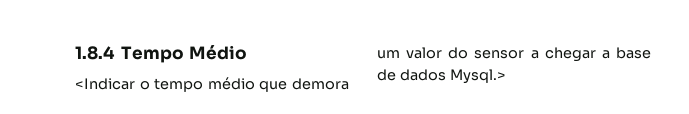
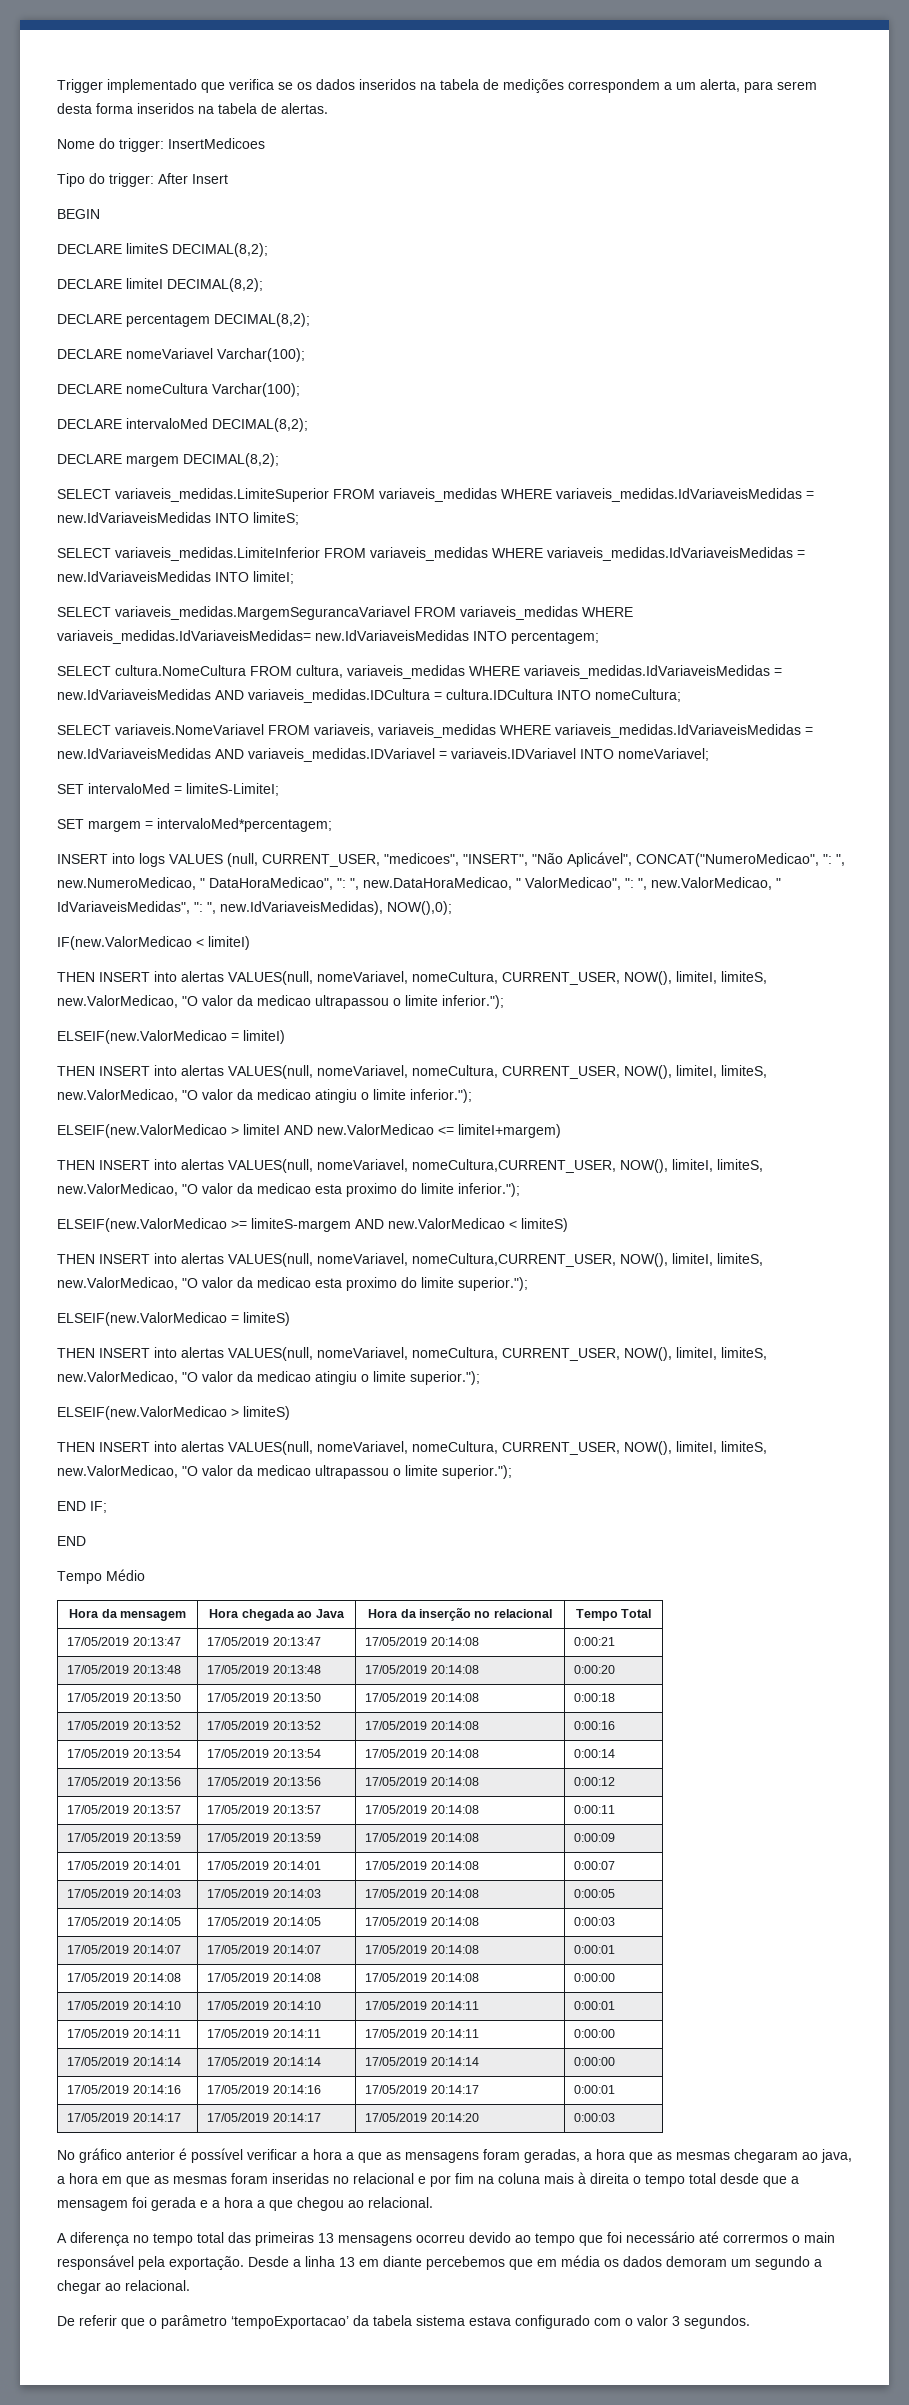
[75,45,247,63] [75,77,349,92] [377,47,651,62] [377,69,506,84] 1.8.4 Tempo Médio // <Indicar o tempo médio que demora um valor do sensor a chegar a base de dados Mysql.> -> [57,79,817,93] [57,103,328,114] [57,138,265,152] [57,173,228,187] [57,209,100,219] [57,243,268,257] [57,278,263,292] [57,313,310,327] [57,348,305,362] [57,383,300,397] [57,418,308,432] [57,453,279,467] [57,488,814,502] [57,512,299,525] [57,547,805,561] [57,571,294,584] [57,606,633,620] [57,630,599,644] [57,665,782,679] [57,689,681,703] [57,724,813,738] [57,748,709,762] [57,783,279,796] [57,818,332,832] [57,852,845,867] [57,877,781,890] [57,901,452,915] [57,936,250,950] [57,971,767,985] [57,995,504,1009] [57,1030,285,1044] [57,1065,767,1079] [57,1089,472,1103] [57,1124,561,1138] [57,1159,763,1173] [57,1183,520,1197] [57,1218,568,1232] [57,1253,763,1267] [57,1277,528,1291] [57,1312,290,1326] [57,1347,767,1361] [57,1371,480,1385] [57,1406,290,1420] [57,1441,767,1455] [57,1465,512,1479] [57,1501,107,1513] [57,1536,86,1546] [57,1569,145,1584] [69,1609,186,1621] [209,1609,345,1621] [368,1608,552,1621] [575,1609,652,1621] [67,1637,181,1646] [207,1637,321,1646] [365,1637,479,1646] [574,1637,616,1646] [67,1665,181,1674] [207,1665,321,1674] [365,1665,479,1674] [574,1665,616,1674] [67,1693,181,1702] [207,1693,321,1702] [365,1693,479,1702] [574,1693,616,1702] [67,1721,181,1730] [207,1721,321,1730] [365,1721,479,1730] [574,1721,616,1730] [67,1749,181,1758] [207,1749,321,1758] [365,1749,479,1758] [574,1749,616,1758] [67,1777,181,1786] [207,1777,321,1786] [365,1777,479,1786] [574,1777,616,1786] [67,1805,181,1814] [207,1805,321,1814] [365,1805,479,1814] [574,1805,616,1814] [67,1833,181,1842] [207,1833,321,1842] [365,1833,479,1842] [574,1833,616,1842] [67,1861,181,1870] [207,1861,321,1870] [365,1861,479,1870] [574,1861,616,1870] [67,1889,181,1898] [207,1889,321,1898] [365,1889,479,1898] [574,1889,616,1898] [67,1917,181,1926] [207,1917,321,1926] [365,1917,479,1926] [574,1917,616,1926] [67,1945,181,1954] [207,1945,321,1954] [365,1945,479,1954] [574,1945,616,1954] [67,1973,181,1982] [207,1973,321,1982] [365,1973,479,1982] [574,1973,616,1982] [67,2001,181,2010] [207,2001,321,2010] [365,2001,479,2010] [574,2001,616,2010] [67,2029,181,2038] [207,2029,321,2038] [365,2029,479,2038] [574,2029,616,2038] [67,2057,181,2066] [207,2057,321,2066] [365,2057,479,2066] [574,2057,616,2066] [67,2085,181,2094] [207,2085,321,2094] [365,2085,479,2094] [574,2085,616,2094] [67,2113,181,2122] [207,2113,321,2122] [365,2113,479,2122] [574,2113,616,2122] [57,2148,852,2163] [57,2172,799,2187] [57,2197,433,2211] [57,2231,835,2246] [57,2255,822,2270] [57,2280,190,2294] [57,2315,750,2329] Trigger implementado que verifica se os dados inseridos na tabela de medições correspondem a um alerta, para serem desta forma inseridos na tabela de alertas. // Nome do trigger: InsertMedicoes // Tipo do trigger: After Insert // BEGIN // DECLARE limiteS DECIMAL(8,2); // DECLARE limiteI DECIMAL(8,2); // DECLARE percentagem DECIMAL(8,2); // DECLARE nomeVariavel Varchar(100); // DECLARE nomeCultura Varchar(100); // DECLARE intervaloMed DECIMAL(8,2); // DECLARE margem DECIMAL(8,2); // SELECT variaveis_medidas.LimiteSuperior FROM variaveis_medidas WHERE variaveis_medidas.IdVariaveisMedidas = new.IdVariaveisMedidas INTO limiteS; // SELECT variaveis_medidas.LimiteInferior FROM variaveis_medidas WHERE variaveis_medidas.IdVariaveisMedidas = new.IdVariaveisMedidas INTO limiteI; // SELECT variaveis_medidas.MargemSegurancaVariavel FROM variaveis_medidas WHERE variaveis_medidas.IdVariaveisMedidas= new.IdVariaveisMedidas INTO percentagem; // SELECT cultura.NomeCultura FROM cultura, variaveis_medidas WHERE variaveis_medidas.IdVariaveisMedidas = new.IdVariaveisMedidas AND variaveis_medidas.IDCultura = cultura.IDCultura INTO nomeCultura; // SELECT variaveis.NomeVariavel FROM variaveis, variaveis_medidas WHERE variaveis_medidas.IdVariaveisMedidas = new.IdVariaveisMedidas AND variaveis_medidas.IDVariavel = variaveis.IDVariavel INTO nomeVariavel; // SET intervaloMed = limiteS-LimiteI; // SET margem = intervaloMed*percentagem; // INSERT into logs VALUES (null, CURRENT_USER, "medicoes", "INSERT", "Não Aplicável", CONCAT("NumeroMedicao", ": ", new.NumeroMedicao, " DataHoraMedicao", ": ", new.DataHoraMedicao, " ValorMedicao", ": ", new.ValorMedicao, " IdVariaveisMedidas", ": ", new.IdVariaveisMedidas), NOW(),0); // IF(new.ValorMedicao < limiteI) // THEN INSERT into alertas VALUES(null, nomeVariavel, nomeCultura, CURRENT_USER, NOW(), limiteI, limiteS, new.ValorMedicao, "O valor da medicao ultrapassou o limite inferior."); // ELSEIF(new.ValorMedicao = limiteI) // THEN INSERT into alertas VALUES(null, nomeVariavel, nomeCultura, CURRENT_USER, NOW(), limiteI, limiteS, new.ValorMedicao, "O valor da medicao atingiu o limite inferior."); // ELSEIF(new.ValorMedicao > limiteI AND new.ValorMedicao <= limiteI+margem) // THEN INSERT into alertas VALUES(null, nomeVariavel, nomeCultura,CURRENT_USER, NOW(), limiteI, limiteS, new.ValorMedicao, "O valor da medicao esta proximo do limite inferior."); // ELSEIF(new.ValorMedicao >= limiteS-margem AND new.ValorMedicao < limiteS) // THEN INSERT into alertas VALUES(null, nomeVariavel, nomeCultura,CURRENT_USER, NOW(), limiteI, limiteS, new.ValorMedicao, "O valor da medicao esta proximo do limite superior."); // ELSEIF(new.ValorMedicao = limiteS) // THEN INSERT into alertas VALUES(null, nomeVariavel, nomeCultura, CURRENT_USER, NOW(), limiteI, limiteS, new.ValorMedicao, "O valor da medicao atingiu o limite superior."); // ELSEIF(new.ValorMedicao > limiteS) // THEN INSERT into alertas VALUES(null, nomeVariavel, nomeCultura, CURRENT_USER, NOW(), limiteI, limiteS, new.ValorMedicao, "O valor da medicao ultrapassou o limite superior."); // END IF; // END // Tempo Médio // Hora da mensagem | Hora chegada ao Java | Hora da inserção no relacional | Tempo Total // 17/05/2019 20:13:47 | 17/05/2019 20:13:47 | 17/05/2019 20:14:08 | 0:00:21 // 17/05/2019 20:13:48 | 17/05/2019 20:13:48 | 17/05/2019 20:14:08 | 0:00:20 // 17/05/2019 20:13:50 | 17/05/2019 20:13:50 | 17/05/2019 20:14:08 | 0:00:18 // 17/05/2019 20:13:52 | 17/05/2019 20:13:52 | 17/05/2019 20:14:08 | 0:00:16 // 17/05/2019 20:13:54 | 17/05/2019 20:13:54 | 17/05/2019 20:14:08 | 0:00:14 // 17/05/2019 20:13:56 | 17/05/2019 20:13:56 | 17/05/2019 20:14:08 | 0:00:12 // 17/05/2019 20:13:57 | 17/05/2019 20:13:57 | 17/05/2019 20:14:08 | 0:00:11 // 17/05/2019 20:13:59 | 17/05/2019 20:13:59 | 17/05/2019 20:14:08 | 0:00:09 // 17/05/2019 20:14:01 | 17/05/2019 20:14:01 | 17/05/2019 20:14:08 | 0:00:07 // 17/05/2019 20:14:03 | 17/05/2019 20:14:03 | 17/05/2019 20:14:08 | 0:00:05 // 17/05/2019 20:14:05 | 17/05/2019 20:14:05 | 17/05/2019 20:14:08 | 0:00:03 // 17/05/2019 20:14:07 | 17/05/2019 20:14:07 | 17/05/2019 20:14:08 | 0:00:01 // 17/05/2019 20:14:08 | 17/05/2019 20:14:08 | 17/05/2019 20:14:08 | 0:00:00 // 17/05/2019 20:14:10 | 17/05/2019 20:14:10 | 17/05/2019 20:14:11 | 0:00:01 // 17/05/2019 20:14:11 | 17/05/2019 20:14:11 | 17/05/2019 20:14:11 | 0:00:00 // 17/05/2019 20:14:14 | 17/05/2019 20:14:14 | 17/05/2019 20:14:14 | 0:00:00 // 17/05/2019 20:14:16 | 17/05/2019 20:14:16 | 17/05/2019 20:14:17 | 0:00:01 // 17/05/2019 20:14:17 | 17/05/2019 20:14:17 | 17/05/2019 20:14:20 | 0:00:03 // No gráfico anterior é possível verificar a hora a que as mensagens foram geradas, a hora que as mesmas chegaram ao java, a hora em que as mesmas foram inseridas no relacional e por fim na coluna mais à direita o tempo total desde que a mensagem foi gerada e a hora a que chegou ao relacional. // A diferença no tempo total das primeiras 13 mensagens ocorreu devido ao tempo que foi necessário até corrermos o main responsável pela exportação. Desde a linha 13 em diante percebemos que em média os dados demoram um segundo a chegar ao relacional. // De referir que o parâmetro ‘tempoExportacao’ da tabela sistema estava configurado com o valor 3 segundos.

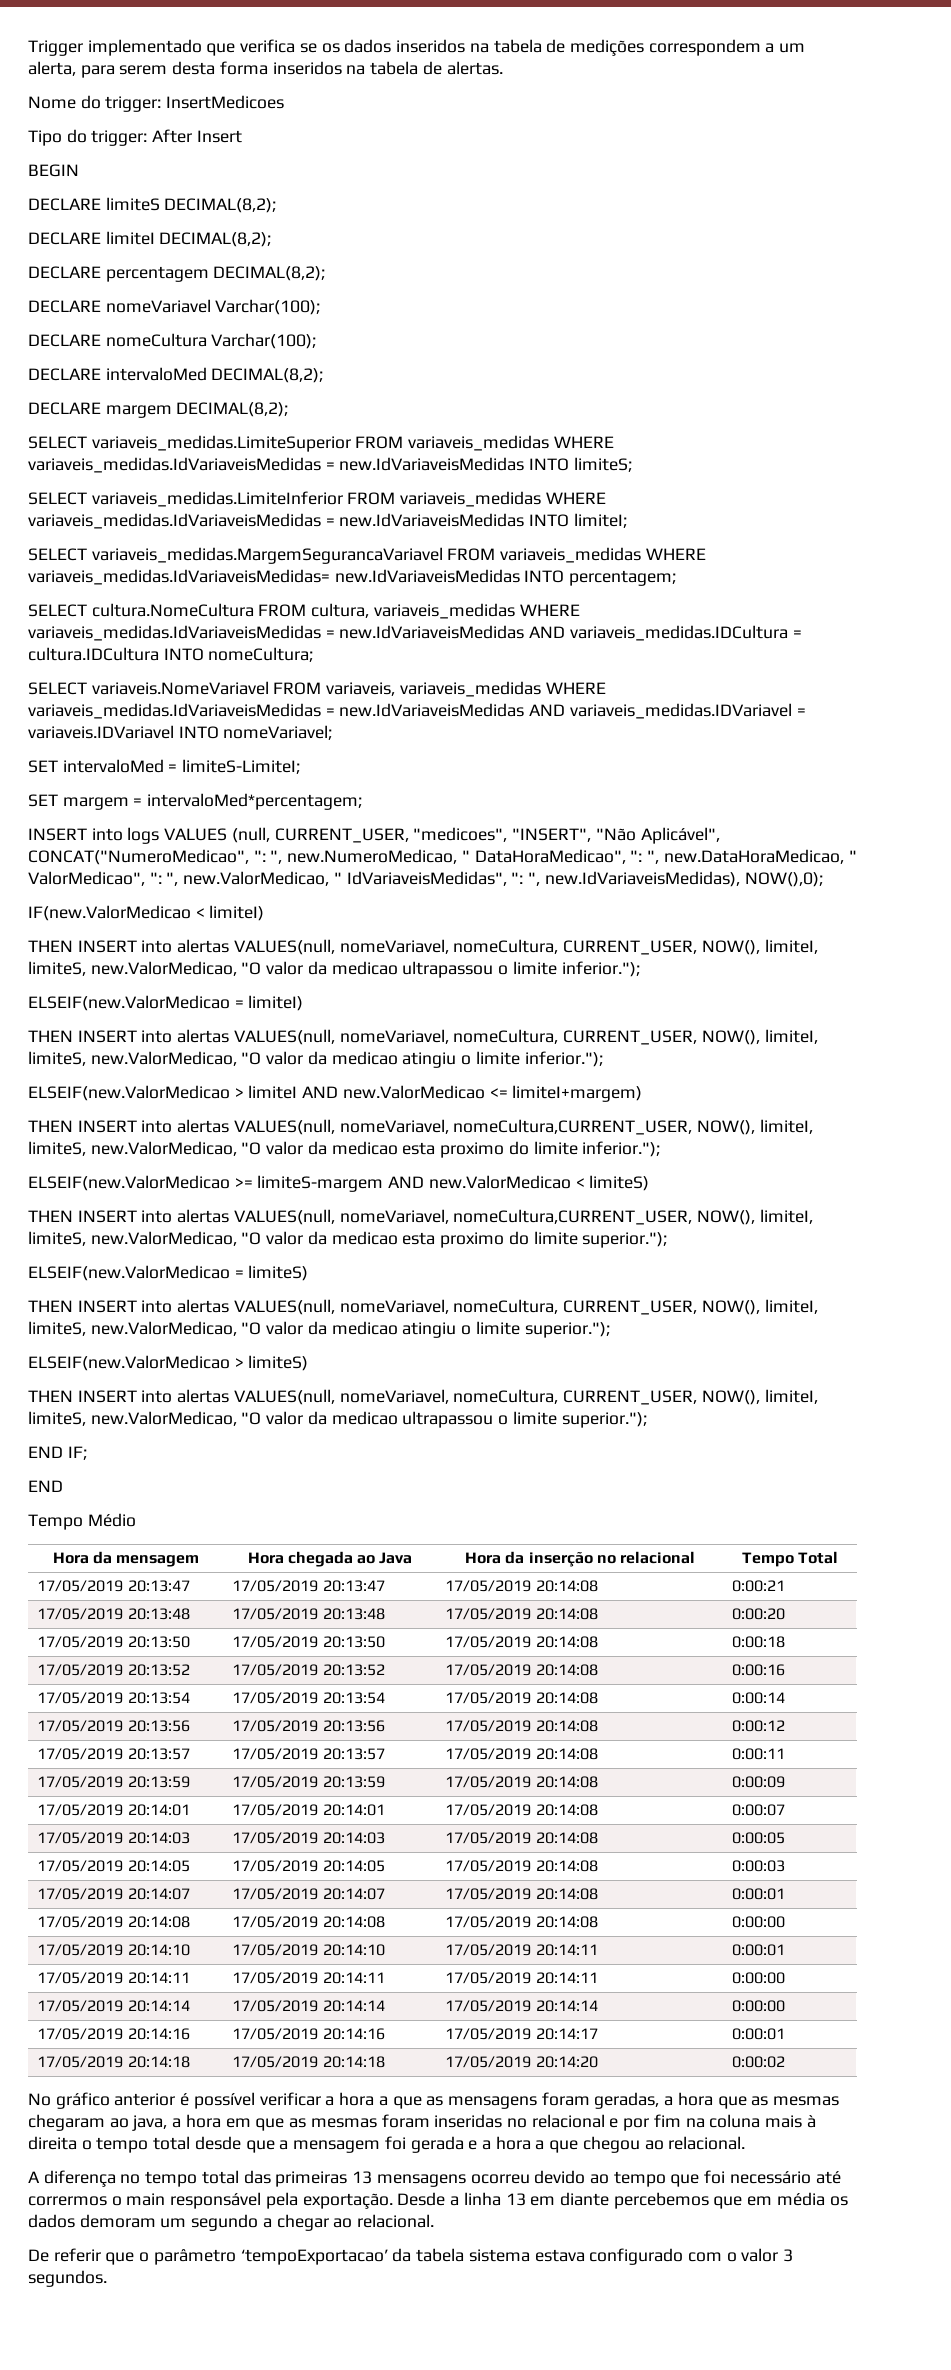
[132,2113,181,2122] [207,2113,321,2122] 20:14:17 | 17/05/2019 20:14:17 -> [127,2056,190,2068] [232,2056,385,2068] 20:14:18 | 17/05/2019 20:14:18
[574,2113,616,2122] 0:00:03 -> [732,2056,786,2068] 0:00:02

